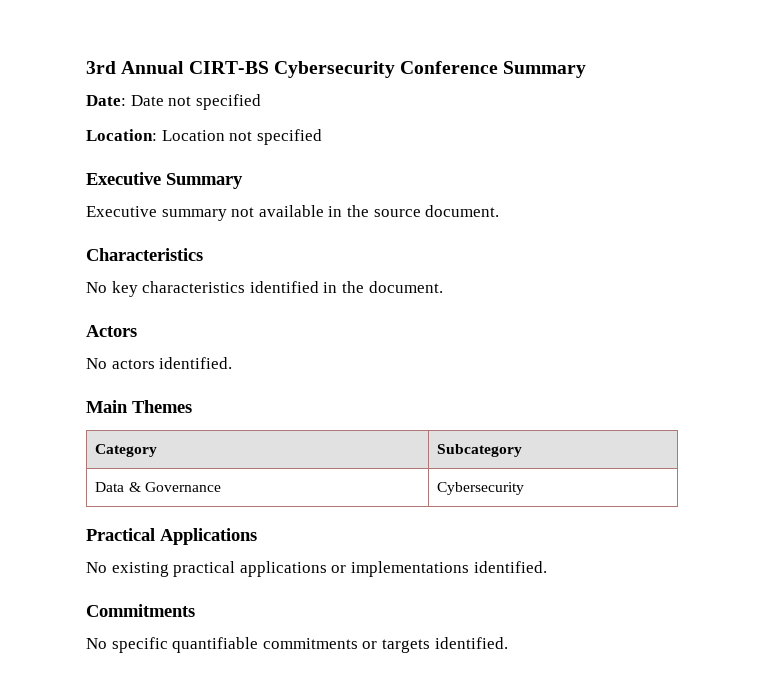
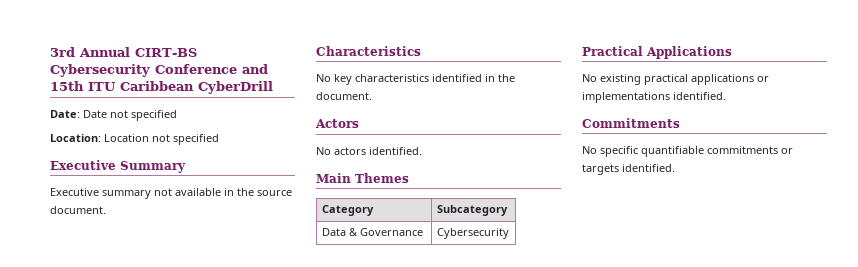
[503,61,587,78] Summary -> [242,64,268,74] [50,81,273,94] and 15th ITU Caribbean CyberDrill

